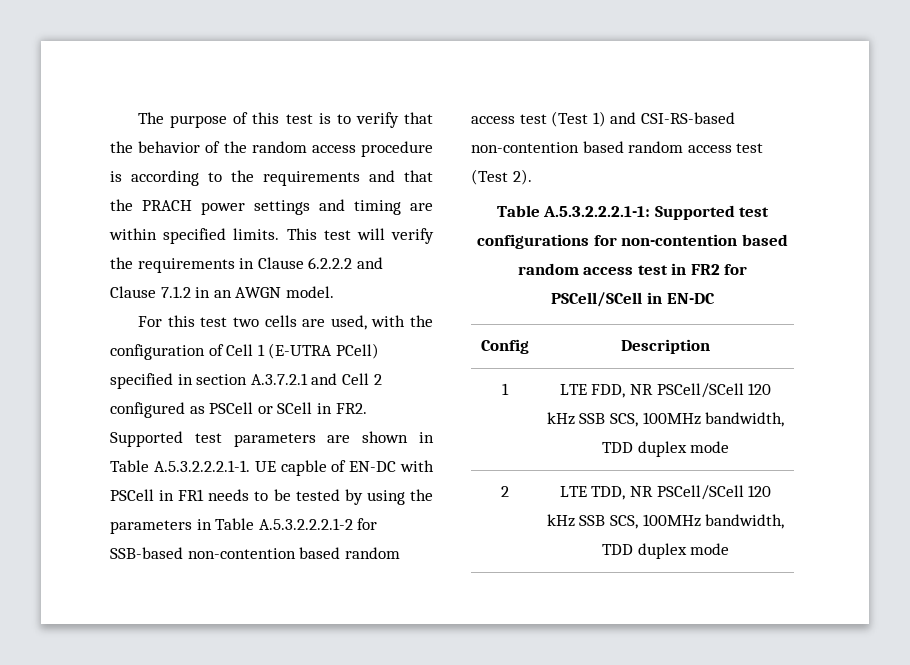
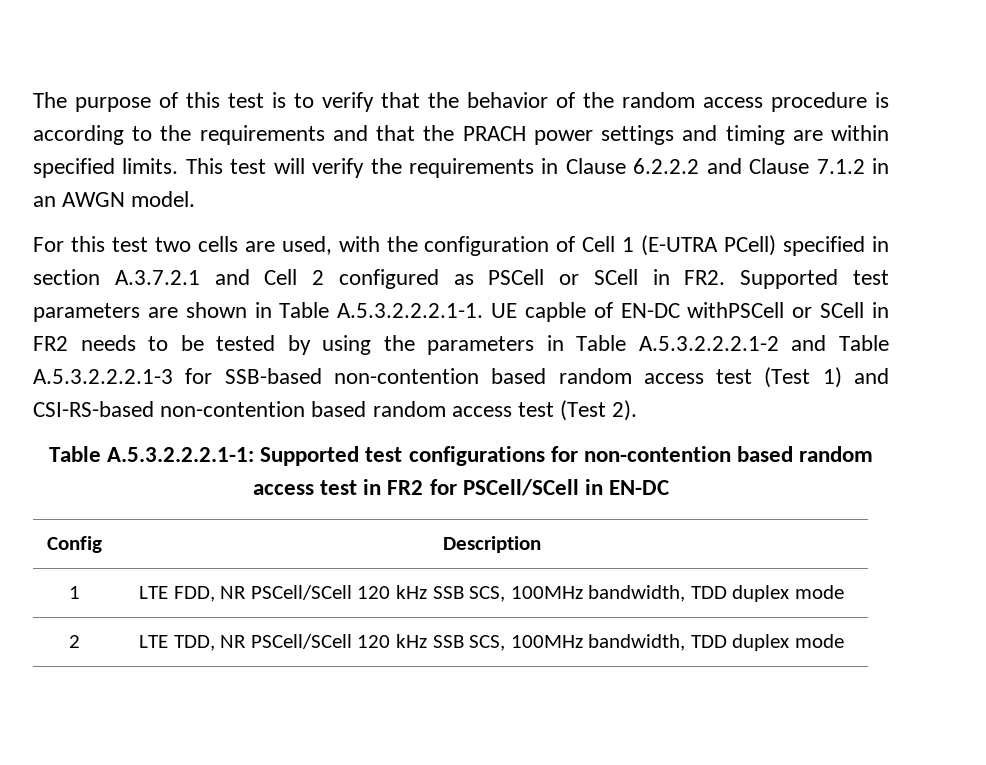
[400,460,434,472] [110,489,205,501] with PSCell in FR1 -> [687,302,889,318] [33,336,68,351] withPSCell or SCell in FR2
(353, 524) none -> [791,335,890,351] [33,369,173,384] and Table A.5.3.2.2.2.1-3

